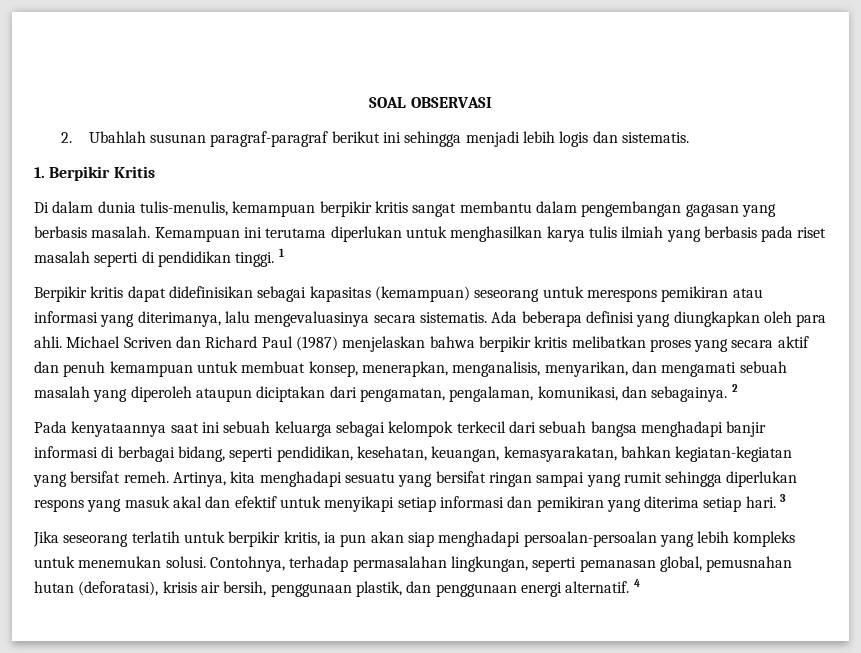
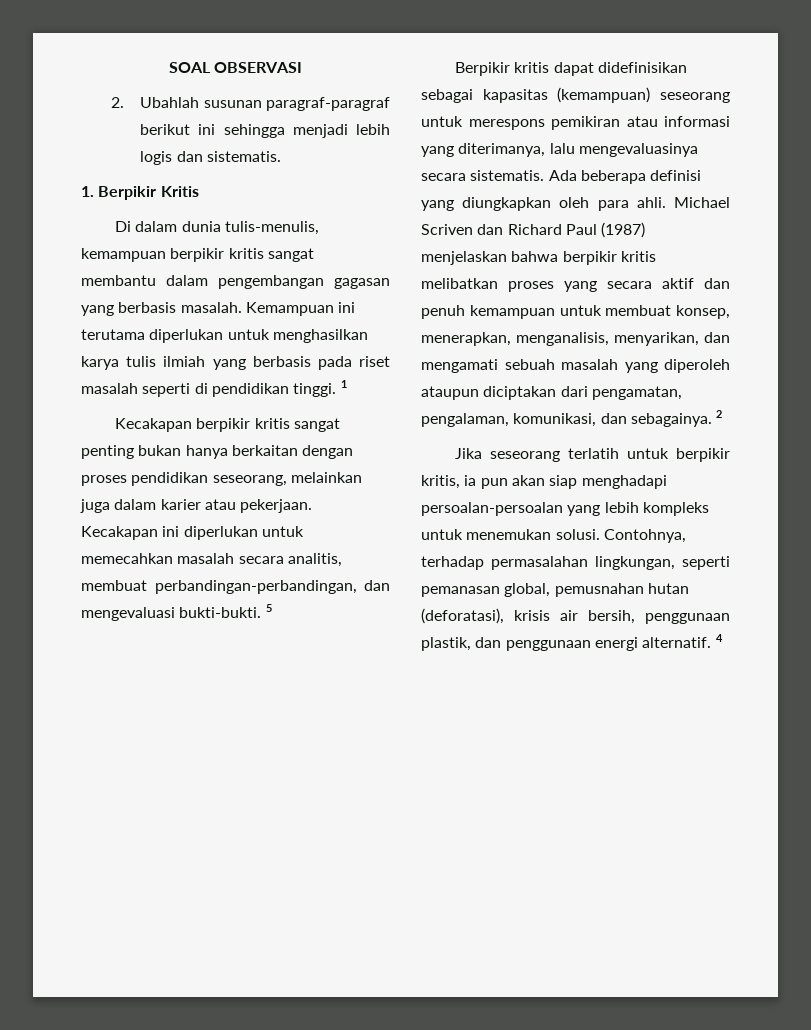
(284, 252) none -> [115,418,341,432] [81,445,354,459] [81,472,362,486] [80,499,313,513] [81,526,304,540] [81,553,342,567] [81,580,390,594] [81,604,272,621] // Kecakapan berpikir kritis sangat penting bukan hanya berkaitan dengan proses pendidikan seseorang, melainkan juga dalam karier atau pekerjaan. Kecakapan ini diperlukan untuk memecahkan masalah secara analitis, membuat perbandingan-perbandingan, dan mengevaluasi bukti-bukti. 5
[34,421,767,437] [34,446,793,462] [33,471,798,487] [34,494,787,512] // Pada kenyataannya saat ini sebuah keluarga sebagai kelompok terkecil dari sebuah bangsa menghadapi banjir informasi di berbagai bidang, seperti pendidikan, kesehatan, keuangan, kemasyarakatan, bahkan kegiatan-kegiatan yang bersifat remeh. Artinya, kita menghadapi sesuatu yang bersifat ringan sampai yang rumit sehingga diperlukan respons yang masuk akal dan efektif untuk menyikapi setiap informasi dan pemikiran yang diterima setiap hari. 3 -> (723, 414) none

